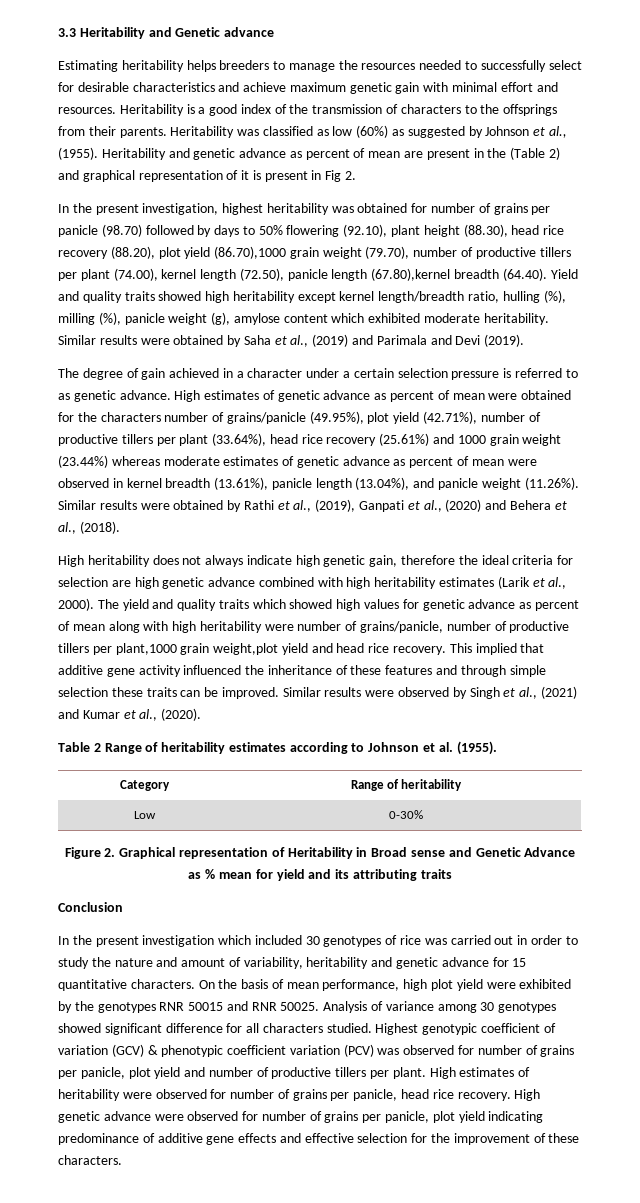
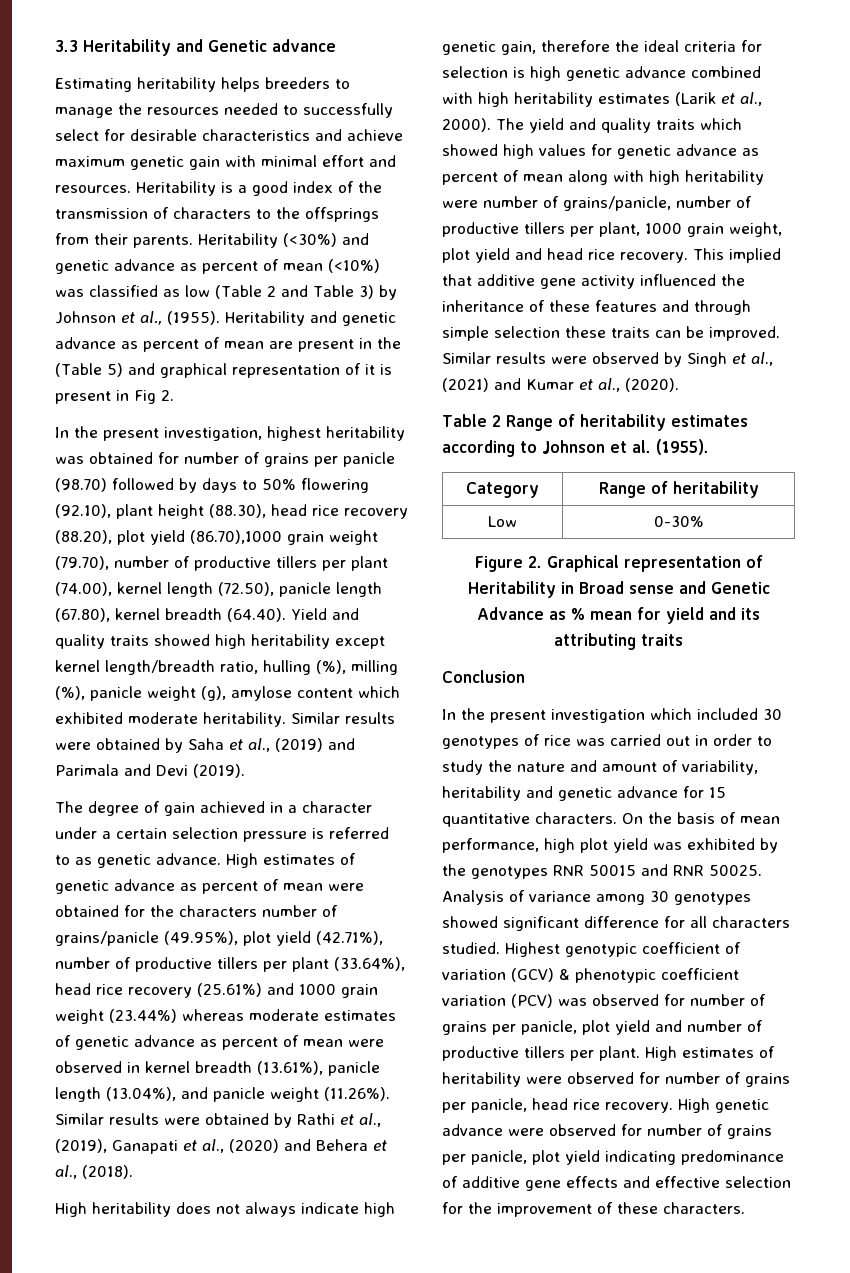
[237,125,465,138] was classified as low (60%) as suggested -> [283,233,369,247] [55,259,380,274] [55,285,374,299] (<30%) and genetic advance as percent of mean (<10%) was classified as low (Table 2 and Table 3)
[548,147,560,160] 2) -> [106,363,123,377] 5)
[371,268,451,281] (67.80),kernel -> [55,608,160,622] (67.80), kernel
[359,500,405,512] Ganpati -> [112,1140,178,1154] Ganapati
[111,580,131,587] are -> [513,67,525,78] is
[115,643,279,655] plant,1000 grain weight,plot -> [599,222,782,237] [442,248,470,263] plant, 1000 grain weight, plot
[486,982,516,989] were -> [653,842,682,850] was

